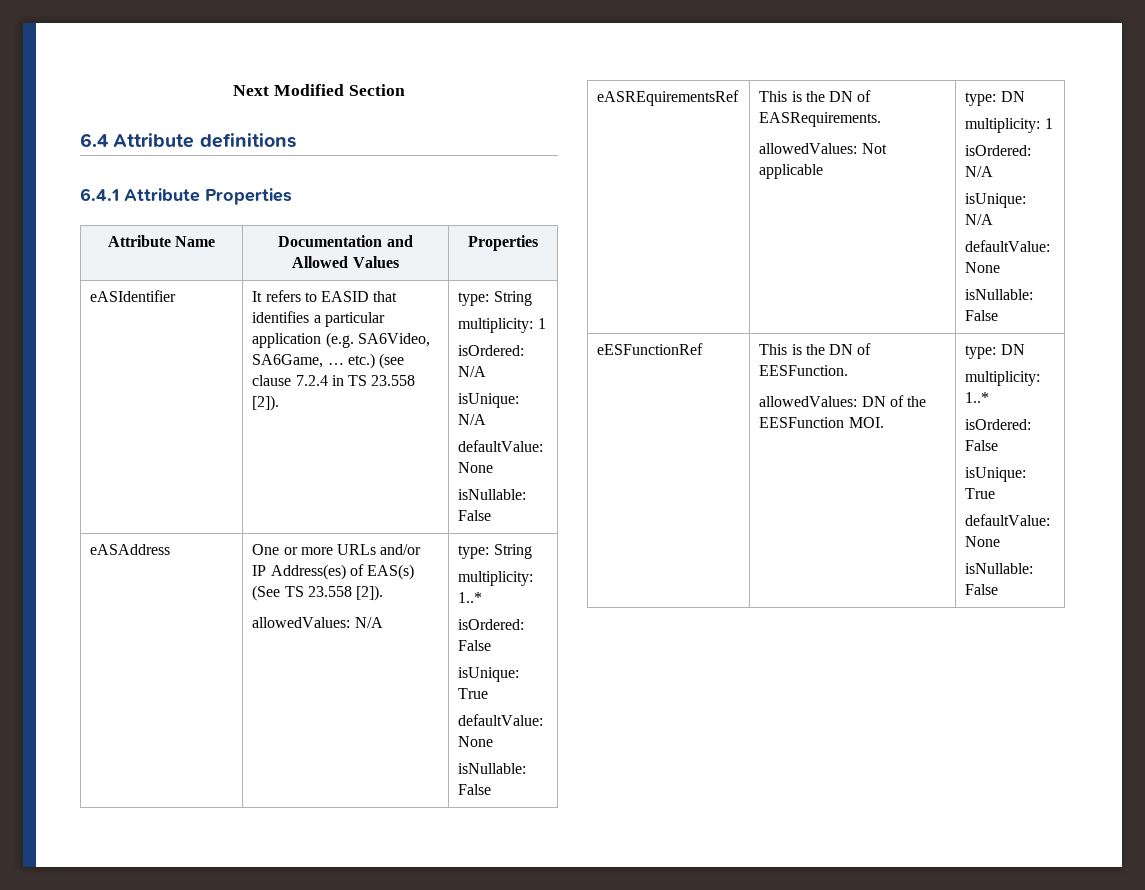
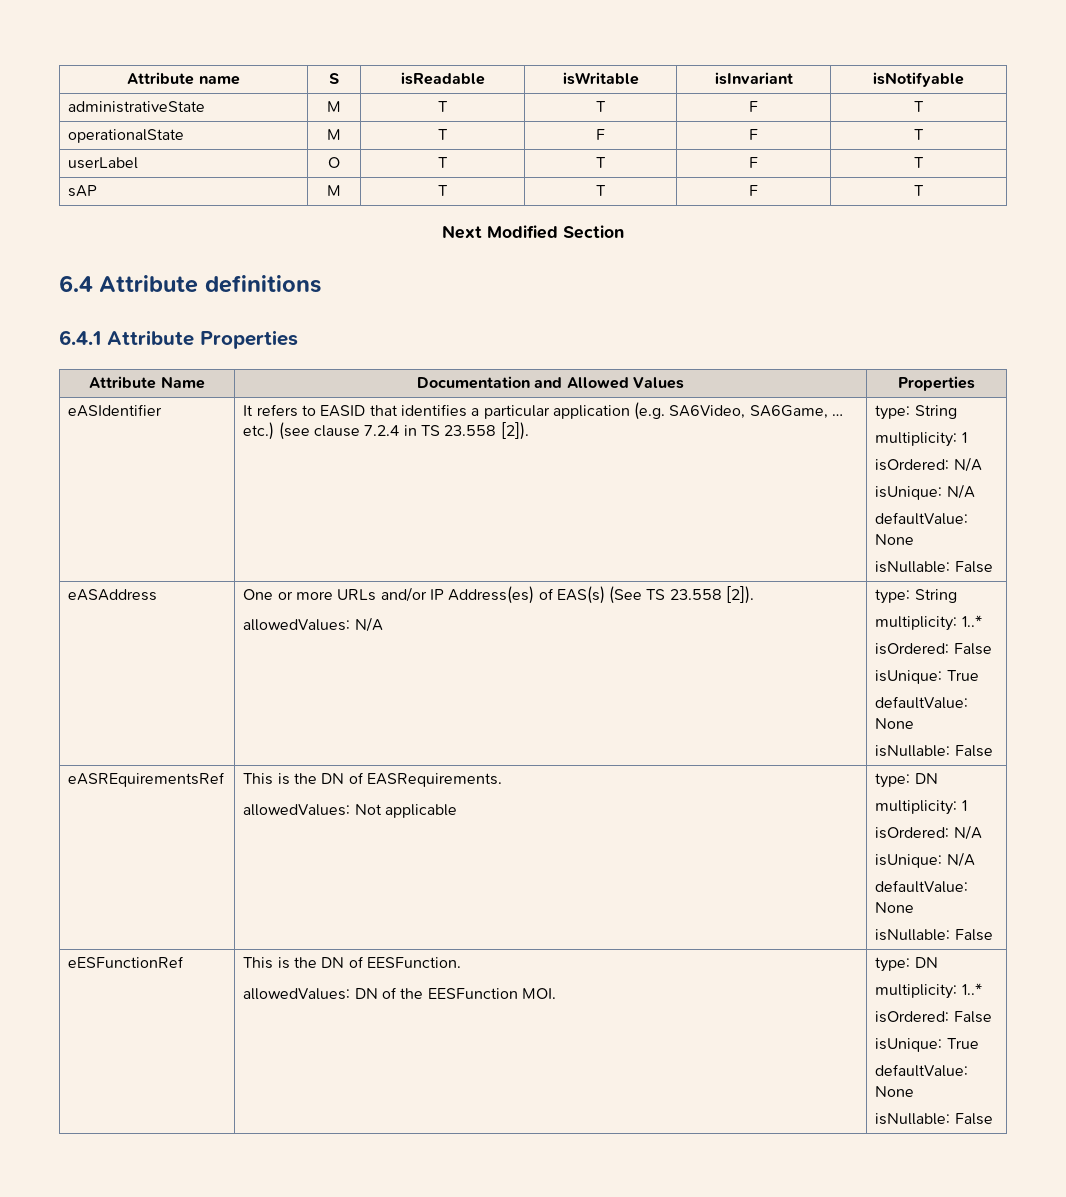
(233, 90) none -> [127,72,240,85] [329,73,339,84] [400,72,485,85] [562,72,639,85] [714,72,793,85] [873,72,964,87] [68,101,206,113] [327,101,341,112] [438,101,449,112] [596,101,606,112] [749,101,758,112] [914,101,924,112] [68,129,185,143] [327,129,341,140] [438,129,449,140] [596,129,605,140] [749,129,758,140] [914,129,924,140] [68,157,139,169] [328,157,340,168] [438,157,449,168] [596,157,606,168] [749,157,758,168] [914,157,924,168] [68,185,98,197] [327,185,341,196] [438,185,449,196] [596,185,606,196] [749,185,758,196] [914,185,924,196] Attribute name | S | isReadable | isWritable | isInvariant | isNotifyable // administrativeState | M | T | T | F | T // operationalState | M | T | F | F | T // userLabel | O | T | T | F | T // sAP | M | T | T | F | T //

